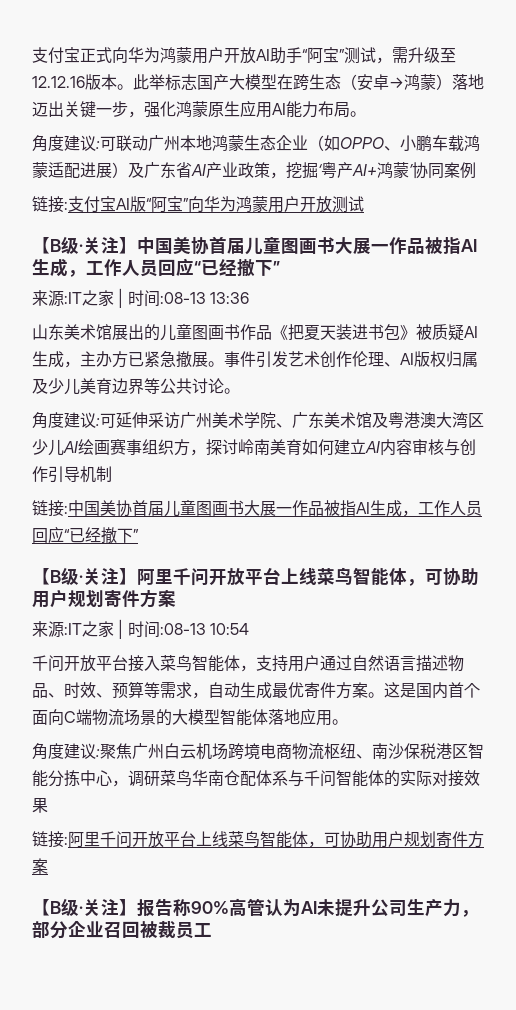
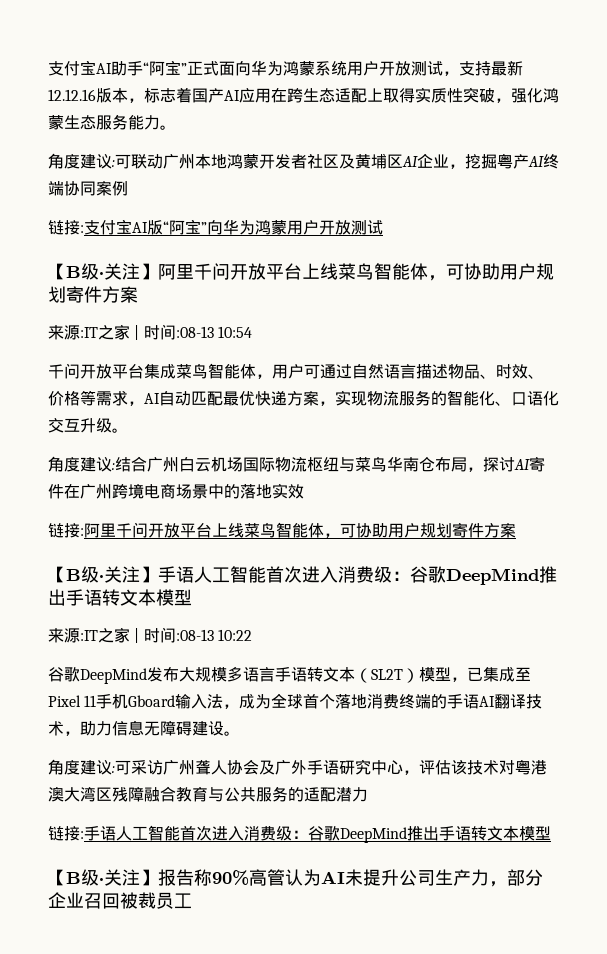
[32,47,256,64] 支付宝正式向华为鸿蒙用户开放 -> [48,60,96,76] 支付宝
[344,47,456,64] [32,74,484,91] [32,100,350,118] 测试，需升级至12.12.16版本。此举标志国产大模型在跨生态（安卓→鸿蒙）落地迈出关键一步，强化鸿蒙原生应用AI能力布局 -> [187,60,523,76] [48,87,559,103] [48,114,160,130] 正式面向华为鸿蒙系统用户开放测试，支持最新12.12.16版本，标志着国产AI应用在跨生态适配上取得实质性突破，强化鸿蒙生态服务能力
[244,135,480,152] [32,162,413,179] 生态企业（如OPPO、小鹏车载鸿蒙适配进展）及广东省AI产业政策，挖掘‘粤产AI+鸿蒙’ -> [259,153,559,169] [48,181,64,196] 开发者社区及黄埔区AI企业，挖掘粤产AI终端
[32,236,477,255] [32,258,280,277] [32,288,249,308] [32,324,478,341] [32,350,478,368] [32,378,240,395] [32,412,484,429] [32,438,476,456] [32,466,112,483] [32,500,482,517] [32,526,139,544] // 【B级·关注】中国美协首届儿童图画书大展一作品被指AI生成，工作人员回应“已经撤下” // 来源:IT之家 | 时间:08-13 13:36 // 山东美术馆展出的儿童图画书作品《把夏天装进书包》被质疑AI生成，主办方已紧急撤展。事件引发艺术创作伦理、AI版权归属及少儿美育边界等公共讨论。 // 角度建议:可延伸采访广州美术学院、广东美术馆及粤港澳大湾区少儿AI绘画赛事组织方，探讨岭南美育如何建立AI内容审核与创作引导机制 // 链接:中国美协首届儿童图画书大展一作品被指AI生成，工作人员回应“已经撤下” -> (383, 227) none
[128,655,320,672] 接入菜鸟智能体，支持用户 -> [144,363,320,379] 集成菜鸟智能体，用户可
[112,681,144,699] 预算 -> [48,391,80,406] 价格
[208,682,480,699] [32,708,348,726] [32,743,132,760] 自动生成最优寄件方案。这是国内首个面向C端物流场景的大模型智能体落地应用。 // 角度建议:聚焦 -> [144,390,559,406] [48,418,128,433] [48,456,147,472] AI自动匹配最优快递方案，实现物流服务的智能化、口语化交互升级。 // 角度建议:结合
[228,743,484,760] [32,770,480,787] [32,798,48,813] 跨境电商物流枢纽、南沙保税港区智能分拣中心，调研菜鸟华南仓配体系与千问智能体的实际对接效果 -> [243,456,545,472] [48,483,304,499] 国际物流枢纽与菜鸟华南仓布局，探讨AI寄件在广州跨境电商场景中的落地实效
(48, 866) none -> [48,566,557,585] [48,589,192,606] [48,627,252,643] [48,666,531,684] [48,693,543,709] [48,720,240,736] [48,759,547,775] [48,786,368,802] [48,825,551,843] // 【B级·关注】手语人工智能首次进入消费级：谷歌DeepMind推出手语转文本模型 // 来源:IT之家 | 时间:08-13 10:22 // 谷歌DeepMind发布大规模多语言手语转文本（SL2T）模型，已集成至Pixel 11手机Gboard输入法，成为全球首个落地消费终端的手语AI翻译技术，助力信息无障碍建设。 // 角度建议:可采访广州聋人协会及广外手语研究中心，评估该技术对粤港澳大湾区残障融合教育与公共服务的适配潜力 // 链接:手语人工智能首次进入消费级：谷歌DeepMind推出手语转文本模型

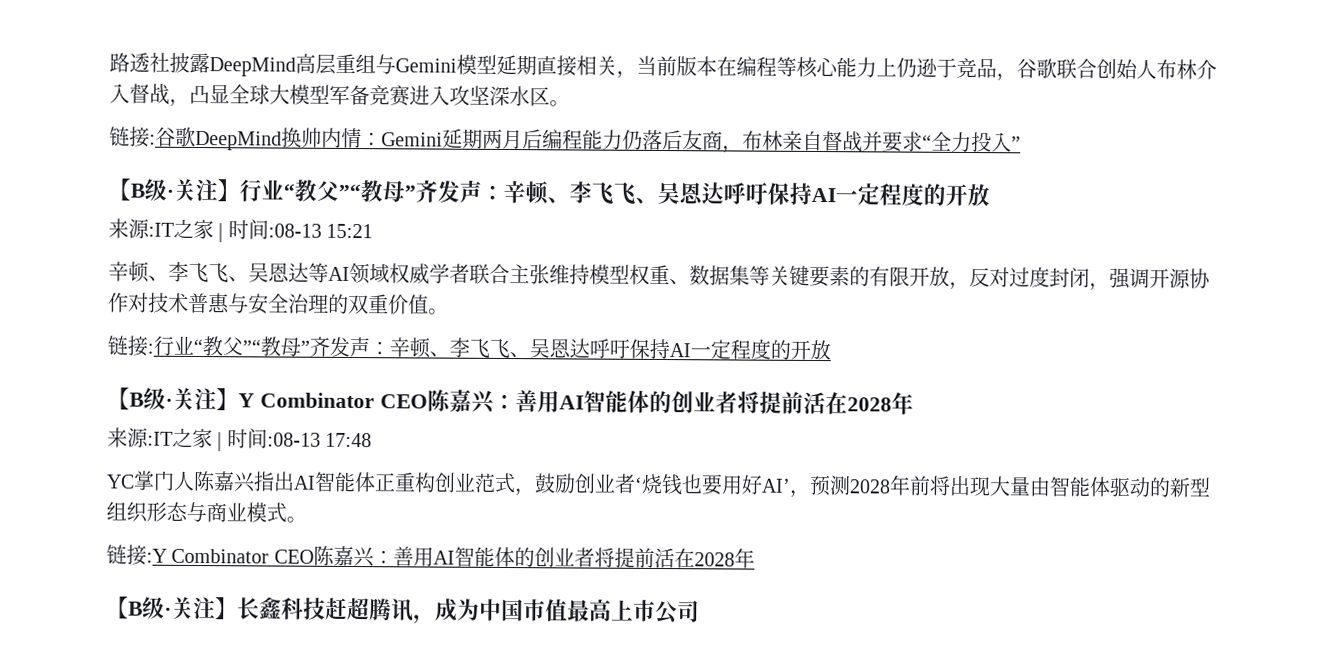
[48,60,523,76] [48,87,559,103] [48,114,176,130] [48,153,559,169] [48,181,128,196] [48,219,383,235] [48,263,554,281] [48,286,138,303] [48,324,252,340] [48,363,544,379] [48,390,559,406] [48,418,128,433] [48,456,545,472] [48,483,304,499] [48,522,516,538] [48,566,557,585] [48,589,192,606] [48,627,252,643] [48,666,531,684] [48,693,543,709] [48,720,240,736] [48,759,547,775] [48,786,368,802] [48,825,551,843] [48,869,543,887] [48,892,192,909] 支付宝AI助手“阿宝”正式面向华为鸿蒙系统用户开放测试，支持最新12.12.16版本，标志着国产AI应用在跨生态适配上取得实质性突破，强化鸿蒙生态服务能力。 // 角度建议:可联动广州本地鸿蒙开发者社区及黄埔区AI企业，挖掘粤产AI终端协同案例 // 链接:支付宝AI版“阿宝”向华为鸿蒙用户开放测试 // 【B级·关注】阿里千问开放平台上线菜鸟智能体，可协助用户规划寄件方案 // 来源:IT之家 | 时间:08-13 10:54 // 千问开放平台集成菜鸟智能体，用户可通过自然语言描述物品、时效、价格等需求，AI自动匹配最优快递方案，实现物流服务的智能化、口语化交互升级。 // 角度建议:结合广州白云机场国际物流枢纽与菜鸟华南仓布局，探讨AI寄件在广州跨境电商场景中的落地实效 // 链接:阿里千问开放平台上线菜鸟智能体，可协助用户规划寄件方案 // 【B级·关注】手语人工智能首次进入消费级：谷歌DeepMind推出手语转文本模型 // 来源:IT之家 | 时间:08-13 10:22 // 谷歌DeepMind发布大规模多语言手语转文本（SL2T）模型，已集成至Pixel 11手机Gboard输入法，成为全球首个落地消费终端的手语AI翻译技术，助力信息无障碍建设。 // 角度建议:可采访广州聋人协会及广外手语研究中心，评估该技术对粤港澳大湾区残障融合教育与公共服务的适配潜力 // 链接:手语人工智能首次进入消费级：谷歌DeepMind推出手语转文本模型 // 【B级·关注】报告称90%高管认为AI未提升公司生产力，部分企业召回被裁员工 -> [109,52,1217,82] [109,83,570,107] [109,126,1021,154] [108,178,990,207] [108,218,374,243] [108,261,1211,291] [108,292,449,315] [107,335,831,361] [107,387,914,415] [107,427,373,452] [106,470,1211,498] [106,501,307,523] [106,544,755,569] [106,596,700,625] 路透社披露DeepMind高层重组与Gemini模型延期直接相关，当前版本在编程等核心能力上仍逊于竞品，谷歌联合创始人布林介入督战，凸显全球大模型军备竞赛进入攻坚深水区。 // 链接:谷歌DeepMind换帅内情：Gemini延期两月后编程能力仍落后友商，布林亲自督战并要求“全力投入” // 【B级·关注】行业“教父”“教母”齐发声：辛顿、李飞飞、吴恩达呼吁保持AI一定程度的开放 // 来源:IT之家 | 时间:08-13 15:21 // 辛顿、李飞飞、吴恩达等AI领域权威学者联合主张维持模型权重、数据集等关键要素的有限开放，反对过度封闭，强调开源协作对技术普惠与安全治理的双重价值。 // 链接:行业“教父”“教母”齐发声：辛顿、李飞飞、吴恩达呼吁保持AI一定程度的开放 // 【B级·关注】Y Combinator CEO陈嘉兴：善用AI智能体的创业者将提前活在2028年 // 来源:IT之家 | 时间:08-13 17:48 // YC掌门人陈嘉兴指出AI智能体正重构创业范式，鼓励创业者‘烧钱也要用好AI’，预测2028年前将出现大量由智能体驱动的新型组织形态与商业模式。 // 链接:Y Combinator CEO陈嘉兴：善用AI智能体的创业者将提前活在2028年 // 【B级·关注】长鑫科技赶超腾讯，成为中国市值最高上市公司

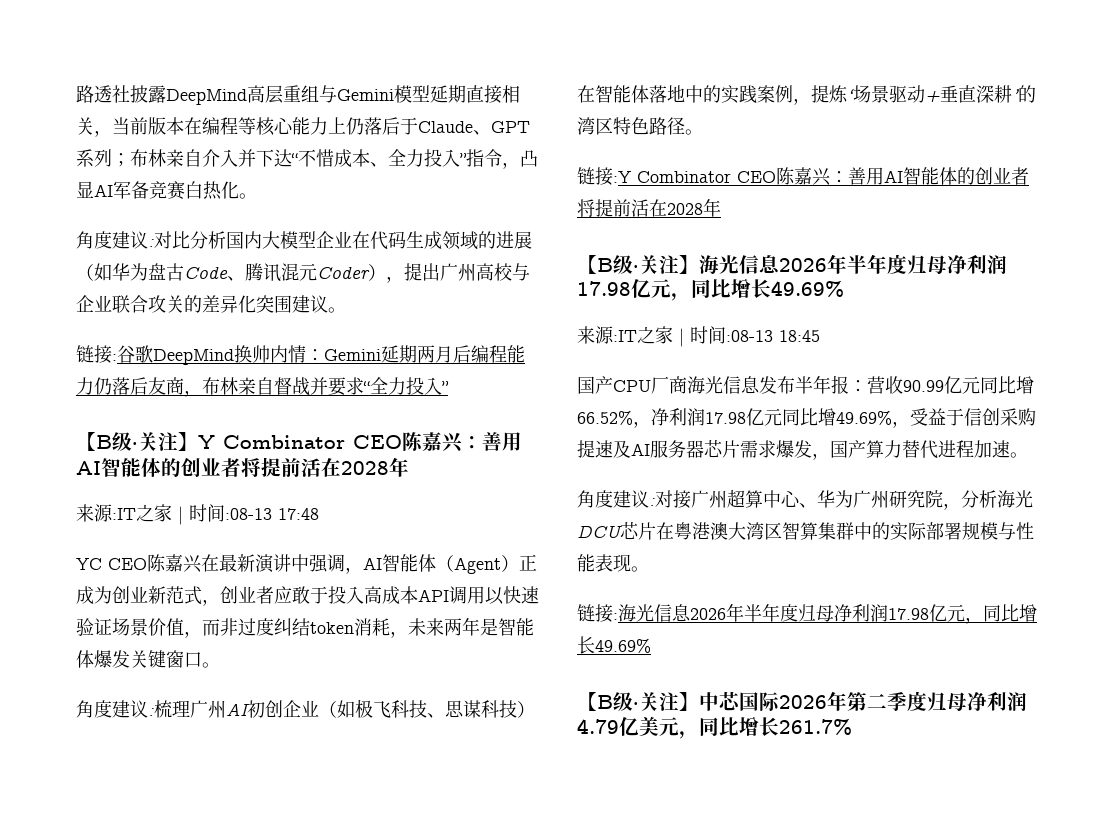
[916,57,1217,82] [109,83,550,107] 逊于竞品，谷歌联合创始人布林介入督战，凸显全球大模型军备竞赛进入攻坚深水区 -> [364,117,530,135] [76,149,538,169] [76,181,257,200] [76,231,532,250] [76,263,530,283] [76,295,328,313] 落后于Claude、GPT系列；布林亲自介入并下达“不惜成本、全力投入”指令，凸显AI军备竞赛白热化。 // 角度建议:对比分析国内大模型企业在代码生成领域的进展（如华为盘古Code、腾讯混元Coder），提出广州高校与企业联合攻关的差异化突围建议
[108,178,990,207] [108,218,374,243] [108,261,1211,291] [108,292,449,315] [107,335,831,361] // 【B级·关注】行业“教父”“教母”齐发声：辛顿、李飞飞、吴恩达呼吁保持AI一定程度的开放 // 来源:IT之家 | 时间:08-13 15:21 // 辛顿、李飞飞、吴恩达等AI领域权威学者联合主张维持模型权重、数据集等关键要素的有限开放，反对过度封闭，强调开源协作对技术普惠与安全治理的双重价值。 // 链接:行业“教父”“教母”齐发声：辛顿、李飞飞、吴恩达呼吁保持AI一定程度的开放 -> (449, 387) none
[133,470,1211,498] [106,501,287,523] 掌门人陈嘉兴指出AI智能体正重构创业范式，鼓励创业者‘烧钱也要用好AI’，预测2028年前将出现大量由智能体驱动的新型组织形态与商业模式 -> [108,554,537,574] [76,586,539,606] [76,617,534,638] [76,650,220,668] [76,699,535,718] [577,85,1036,105] [577,117,685,135] CEO陈嘉兴在最新演讲中强调，AI智能体（Agent）正成为创业新范式，创业者应敢于投入高成本API调用以快速验证场景价值，而非过度纠结token消耗，未来两年是智能体爆发关键窗口。 // 角度建议:梳理广州AI初创企业（如极飞科技、思谋科技）在智能体落地中的实践案例，提炼‘场景驱动+垂直深耕’的湾区特色路径
[237,596,700,625] 长鑫科技赶超腾讯，成为中国市值最高上市公司 -> [699,254,1007,274] [577,279,844,301] [577,326,820,347] [577,375,1034,394] [577,408,1036,428] [577,440,1028,460] [577,489,1033,510] [577,522,1034,541] [577,554,649,572] [577,603,1037,624] [577,636,651,654] [577,691,1027,711] [577,716,852,739] 海光信息2026年半年度归母净利润17.98亿元，同比增长49.69% // 来源:IT之家 | 时间:08-13 18:45 // 国产CPU厂商海光信息发布半年报：营收90.99亿元同比增66.52%，净利润17.98亿元同比增49.69%，受益于信创采购提速及AI服务器芯片需求爆发，国产算力替代进程加速。 // 角度建议:对接广州超算中心、华为广州研究院，分析海光DCU芯片在粤港澳大湾区智算集群中的实际部署规模与性能表现。 // 链接:海光信息2026年半年度归母净利润17.98亿元，同比增长49.69% // 【B级·关注】中芯国际2026年第二季度归母净利润4.79亿美元，同比增长261.7%

